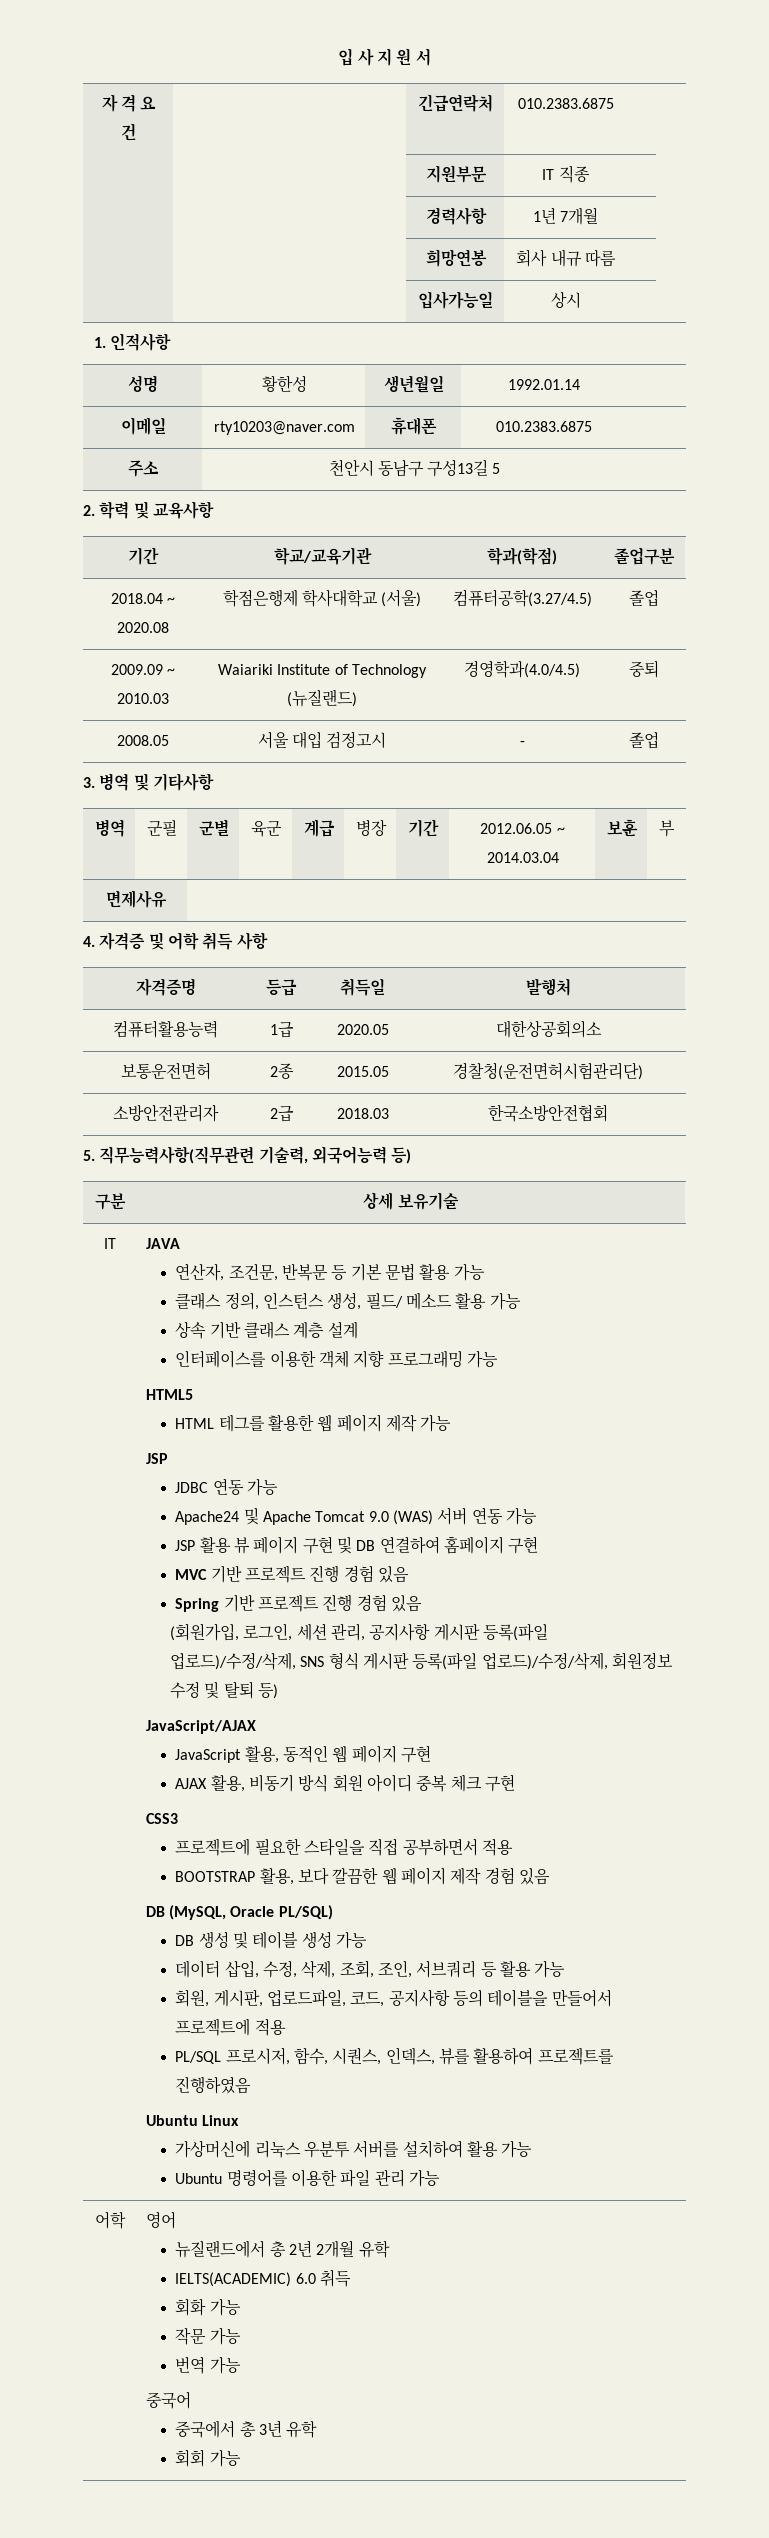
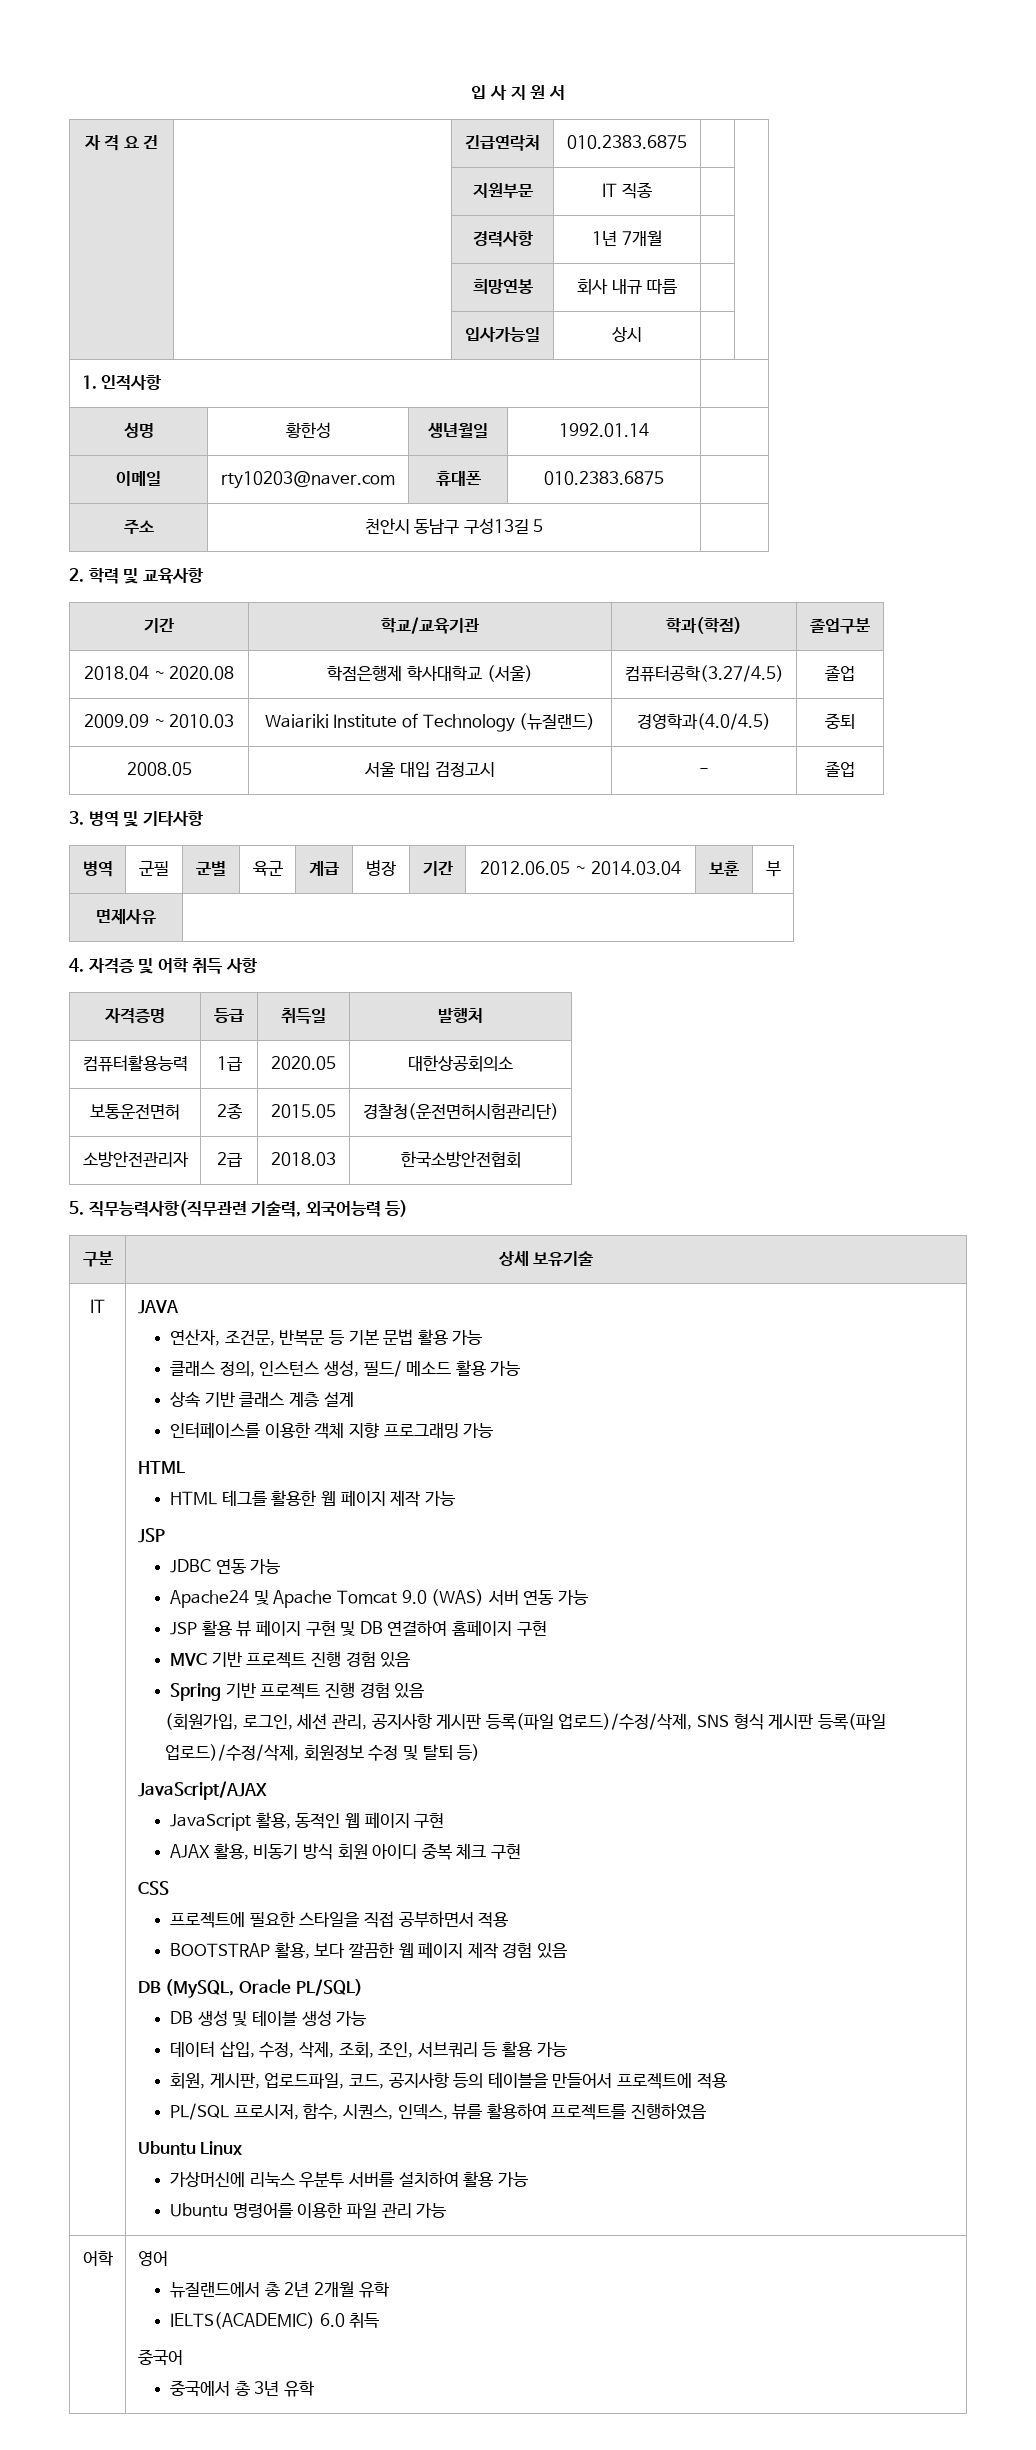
[145,1389,193,1400] HTML5 -> [137,1461,185,1474] HTML
[145,1813,178,1824] CSS3 -> [137,1881,169,1895] CSS
[175,2298,241,2316] [175,2327,241,2345] [175,2356,241,2374] // 회화 가능 // 작문 가능 // 번역 가능 -> (380, 2320) none
[175,2449,241,2467] // 회회 가능 -> (315, 2389) none

